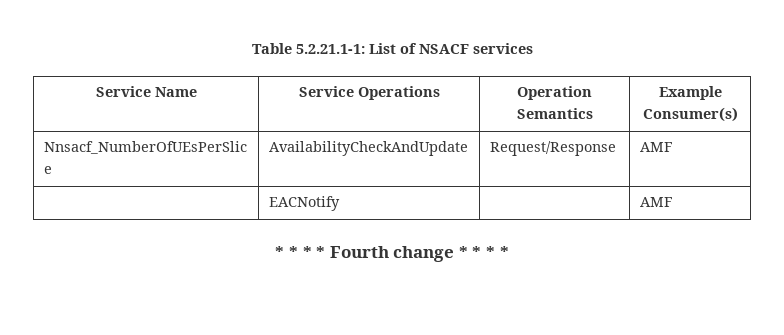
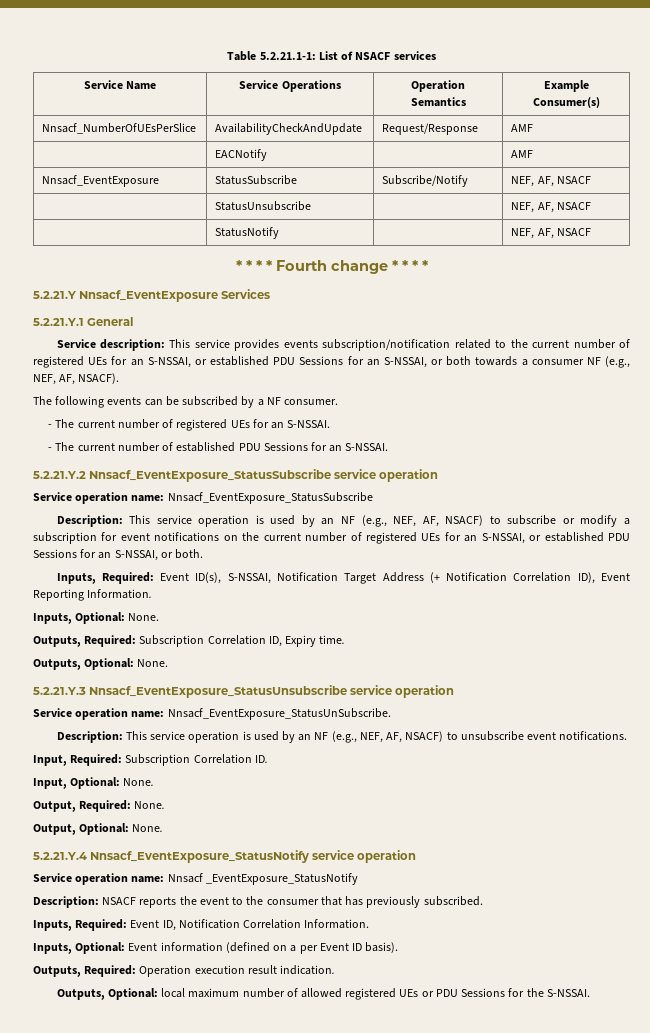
(673, 202) none -> [42,175,160,187] [215,175,298,185] [382,175,469,187] [511,176,591,187] [215,201,312,211] [511,202,591,213] [215,227,280,239] [511,228,591,239] // Nnsacf_EventExposure | StatusSubscribe | Subscribe/Notify | NEF, AF, NSACF // | StatusUnsubscribe | | NEF, AF, NSACF // | StatusNotify | | NEF, AF, NSACF
(509, 252) none -> [33,289,271,302] [33,317,134,326] [56,339,630,351] [33,356,630,368] [33,373,120,385] [33,396,339,408] [48,419,331,431] [48,442,389,452] [33,469,439,482] [33,492,373,504] [56,515,630,527] [33,532,630,544] [33,549,204,561] [56,572,631,584] [33,589,153,601] [33,612,160,624] [33,635,346,647] [33,658,169,670] [33,685,455,698] [33,708,391,720] [56,731,628,743] [33,754,268,766] [33,777,155,789] [33,800,166,812] [33,823,164,835] [33,850,417,863] [33,873,358,885] [33,896,483,908] [33,919,370,931] [33,942,399,954] [33,965,336,977] [56,988,590,1000] // 5.2.21.Y Nnsacf_EventExposure Services // 5.2.21.Y.1 General // Service description: This service provides events subscription/notification related to the current number of registered UEs for an S-NSSAI, or established PDU Sessions for an S-NSSAI, or both towards a consumer NF (e.g., NEF, AF, NSACF). // The following events can be subscribed by a NF consumer. // - The current number of registered UEs for an S-NSSAI. // - The current number of established PDU Sessions for an S-NSSAI. // 5.2.21.Y.2 Nnsacf_EventExposure_StatusSubscribe service operation // Service operation name: Nnsacf_EventExposure_StatusSubscribe // Description: This service operation is used by an NF (e.g., NEF, AF, NSACF) to subscribe or modify a subscription for event notifications on the current number of registered UEs for an S-NSSAI, or established PDU Sessions for an S-NSSAI, or both. // Inputs, Required: Event ID(s), S-NSSAI, Notification Target Address (+ Notification Correlation ID), Event Reporting Information. // Inputs, Optional: None. // Outputs, Required: Subscription Correlation ID, Expiry time. // Outputs, Optional: None. // 5.2.21.Y.3 Nnsacf_EventExposure_StatusUnsubscribe service operation // Service operation name: Nnsacf_EventExposure_StatusUnSubscribe. // Description: This service operation is used by an NF (e.g., NEF, AF, NSACF) to unsubscribe event notifications. // Input, Required: Subscription Correlation ID. // Input, Optional: None. // Output, Required: None. // Output, Optional: None. // 5.2.21.Y.4 Nnsacf_EventExposure_StatusNotify service operation // Service operation name: Nnsacf _EventExposure_StatusNotify // Description: NSACF reports the event to the consumer that has previously subscribed. // Inputs, Required: Event ID, Notification Correlation Information. // Inputs, Optional: Event information (defined on a per Event ID basis). // Outputs, Required: Operation execution result indication. // Outputs, Optional: local maximum number of allowed registered UEs or PDU Sessions for the S-NSSAI.

